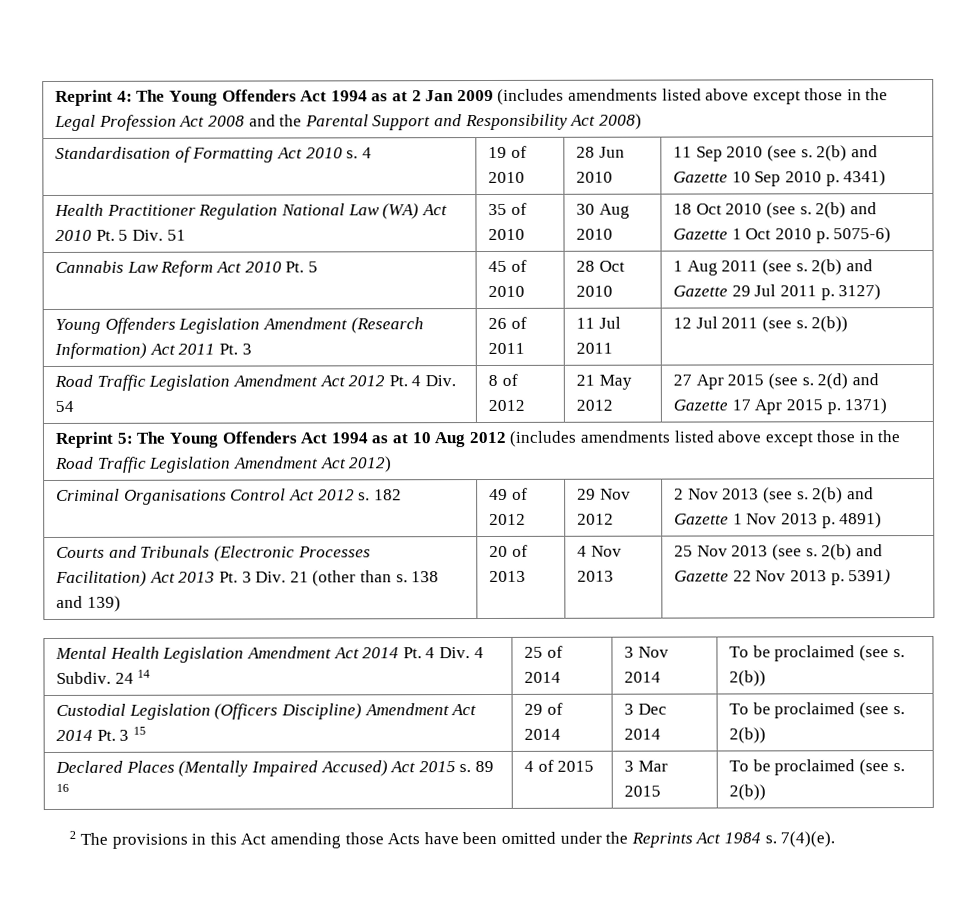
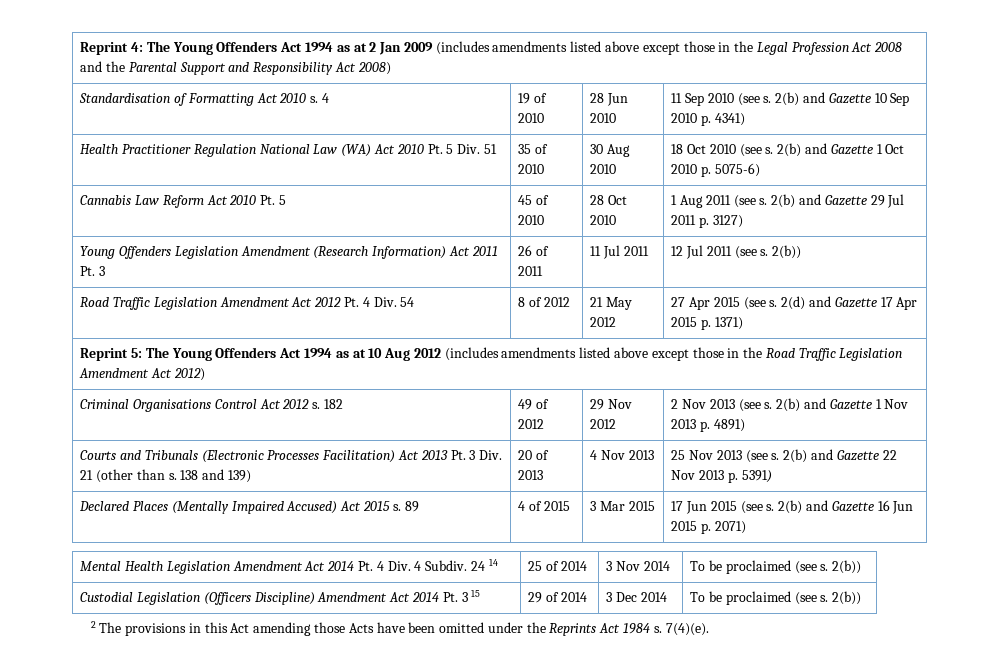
(892, 577) none -> [79,501,419,514] [518,501,570,511] [590,501,655,511] [671,500,914,514] [671,521,746,534] // Declared Places (Mentally Impaired Accused) Act 2015 s. 89 | 4 of 2015 | 3 Mar 2015 | 17 Jun 2015 (see s. 2(b) and Gazette 16 Jun 2015 p. 2071)
[55,760,494,777] [56,783,70,792] [524,759,595,772] [624,760,668,772] [624,785,662,797] [729,759,905,776] [729,784,767,801] // Declared Places (Mentally Impaired Accused) Act 2015 s. 89 16 | 4 of 2015 | 3 Mar 2015 | To be proclaimed (see s. 2(b)) -> (862, 598) none

